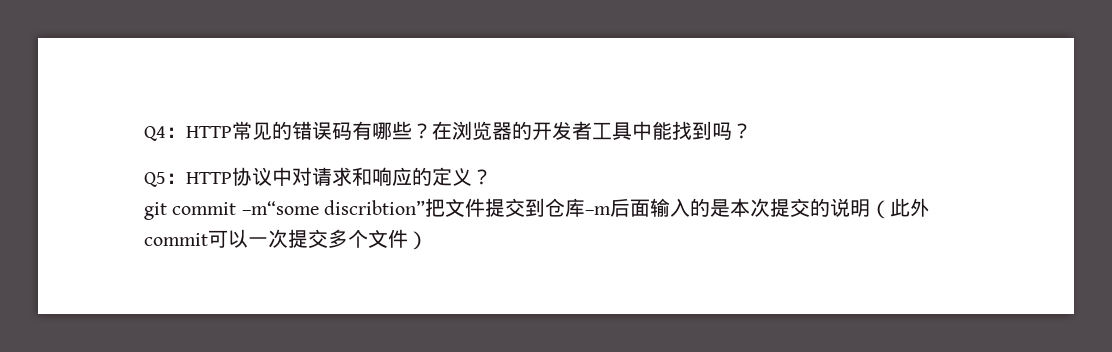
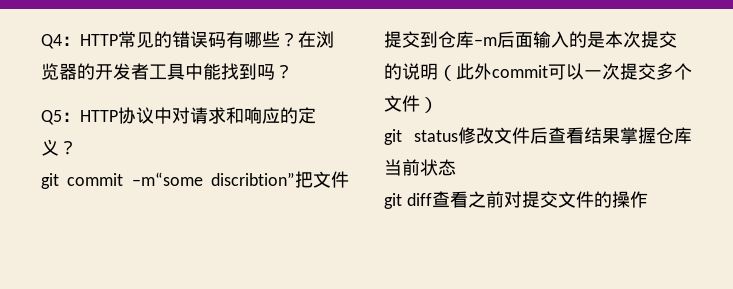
(428, 240) none -> [384,127,692,145] [384,159,456,176] [384,191,648,209] // git status修改文件后查看结果掌握仓库当前状态 // git diff查看之前对提交文件的操作

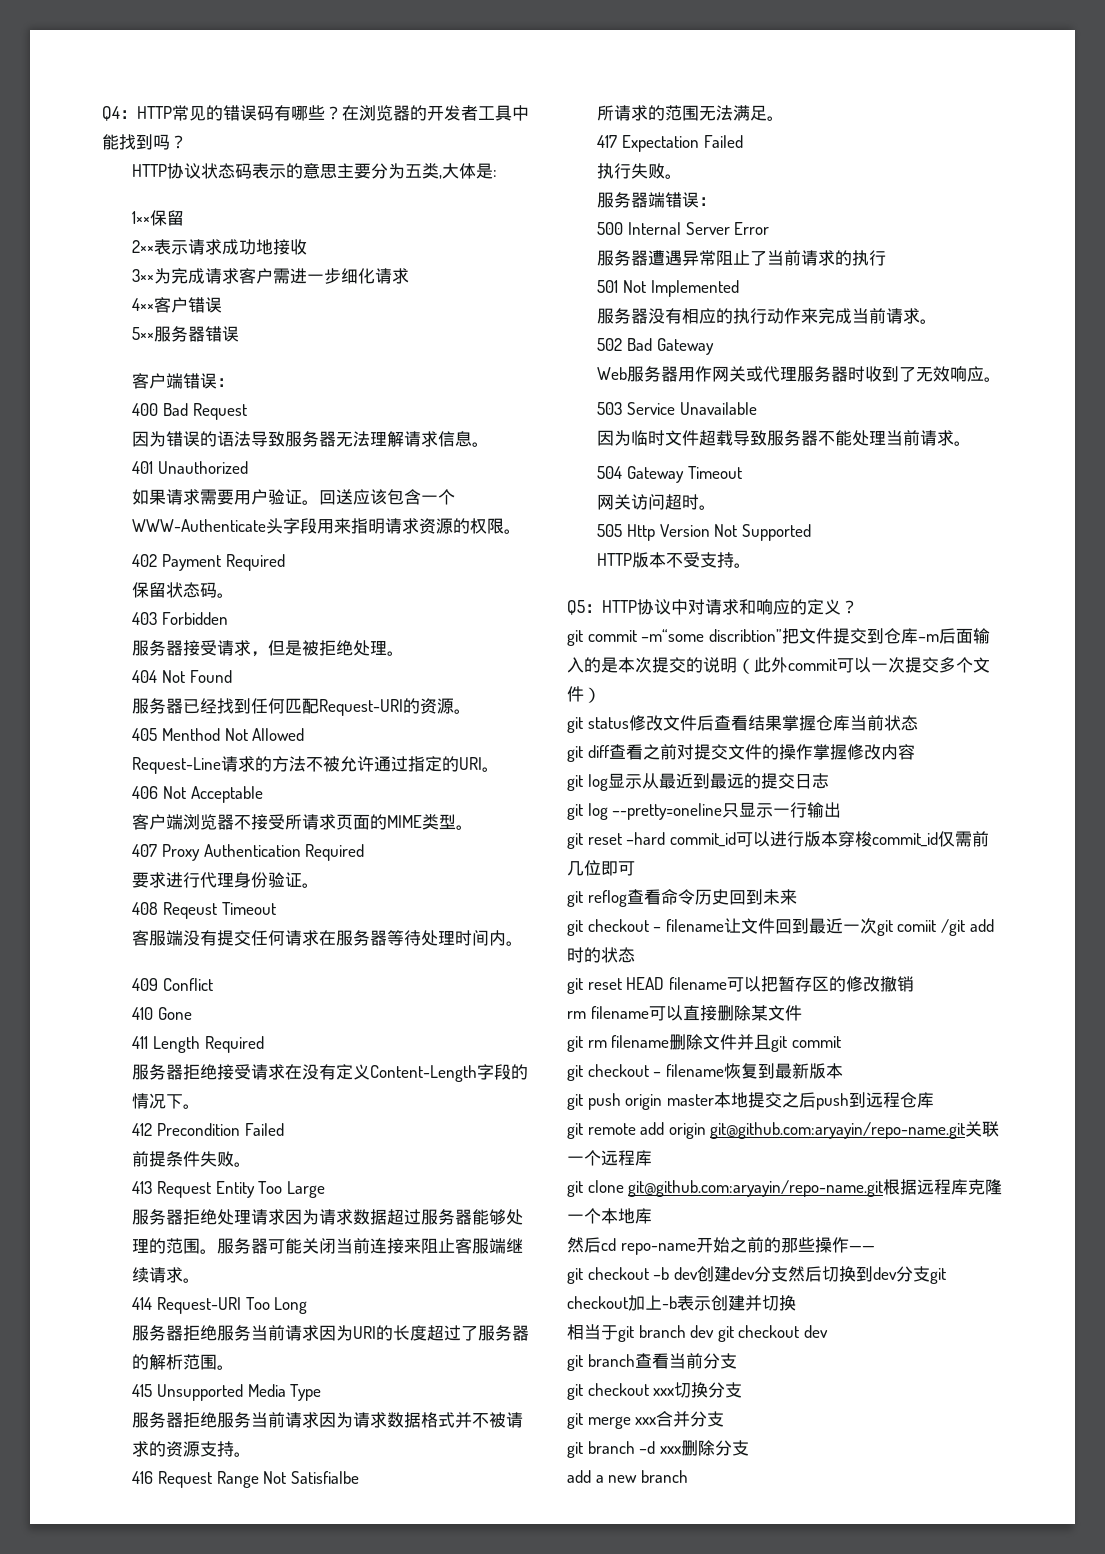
(293, 71) none -> [132,163,498,179] [132,210,185,226] [132,239,308,255] [132,268,410,284] [132,297,223,313] [132,326,240,342] [132,373,235,389] [132,403,247,420] [132,431,490,447] [132,461,249,474] [132,489,456,505] [132,518,522,534] [132,554,285,571] [132,582,235,598] [132,612,229,625] [132,640,405,657] [132,670,232,683] [132,698,472,716] [132,728,305,741] [132,756,500,774] [132,786,263,803] [132,814,474,830] [132,844,365,861] [132,872,320,888] [132,902,276,919] [132,930,524,946] [132,978,214,991] [132,1007,193,1020] [132,1036,264,1053] [132,1064,529,1082] [132,1093,201,1109] [132,1123,284,1136] [132,1151,252,1167] [132,1181,325,1198] [132,1209,524,1225] [132,1238,524,1254] [132,1267,201,1283] [132,1297,308,1314] [132,1325,530,1341] [132,1354,235,1370] [132,1384,322,1401] [132,1412,524,1428] [132,1441,252,1457] [132,1471,359,1488] [597,105,785,121] [597,135,743,152] [597,163,683,179] [597,192,717,208] [597,222,770,235] [597,250,887,266] [597,280,739,297] [597,308,938,324] [597,338,714,355] [597,366,1002,382] [597,402,757,415] [597,430,972,446] [597,466,742,483] [597,494,717,510] [597,524,811,541] [597,552,752,568] // HTTP协议状态码表示的意思主要分为五类,大体是: // 1××保留 // 2××表示请求成功地接收 // 3××为完成请求客户需进一步细化请求 // 4××客户错误 // 5××服务器错误 // 客户端错误： // 400 Bad Request // 因为错误的语法导致服务器无法理解请求信息。 // 401 Unauthorized // 如果请求需要用户验证。回送应该包含一个WWW-Authenticate头字段用来指明请求资源的权限。 // 402 Payment Required // 保留状态码。 // 403 Forbidden // 服务器接受请求，但是被拒绝处理。 // 404 Not Found // 服务器已经找到任何匹配Request-URI的资源。 // 405 Menthod Not Allowed // Request-Line请求的方法不被允许通过指定的URI。 // 406 Not Acceptable // 客户端浏览器不接受所请求页面的MIME类型。 // 407 Proxy Authentication Required // 要求进行代理身份验证。 // 408 Reqeust Timeout // 客服端没有提交任何请求在服务器等待处理时间内。 // 409 Conflict // 410 Gone // 411 Length Required // 服务器拒绝接受请求在没有定义Content-Length字段的情况下。 // 412 Precondition Failed // 前提条件失败。 // 413 Request Entity Too Large // 服务器拒绝处理请求因为请求数据超过服务器能够处理的范围。服务器可能关闭当前连接来阻止客服端继续请求。 // 414 Request-URI Too Long // 服务器拒绝服务当前请求因为URI的长度超过了服务器的解析范围。 // 415 Unsupported Media Type // 服务器拒绝服务当前请求因为请求数据格式并不被请求的资源支持。 // 416 Request Range Not Satisfialbe // 所请求的范围无法满足。 // 417 Expectation Failed // 执行失败。 // 服务器端错误： // 500 Internal Server Error // 服务器遭遇异常阻止了当前请求的执行 // 501 Not Implemented // 服务器没有相应的执行动作来完成当前请求。 // 502 Bad Gateway // Web服务器用作网关或代理服务器时收到了无效响应。 // 503 Service Unavailable // 因为临时文件超载导致服务器不能处理当前请求。 // 504 Gateway Timeout // 网关访问超时。 // 505 Http Version Not Supported // HTTP版本不受支持。
(648, 199) none -> [812,744,915,760] [567,773,829,791] [567,802,842,820] [567,831,989,849] [567,860,635,876] [567,889,797,907] [567,918,994,936] [567,947,635,963] [567,976,914,994] [567,1005,802,1021] [567,1034,841,1052] [567,1063,843,1081] [567,1092,934,1110] [567,1121,1000,1139] [567,1150,652,1166] [567,1179,1003,1197] [567,1208,652,1224] [567,1237,875,1255] [567,1266,946,1284] [567,1295,796,1311] [567,1324,828,1342] [567,1353,737,1371] [567,1382,743,1400] [567,1411,725,1429] [567,1440,749,1458] [567,1470,688,1483] 掌握修改内容 // git log显示从最近到最远的提交日志 // git log –-pretty=oneline只显示一行输出 // git reset –hard commit_id可以进行版本穿梭commit_id仅需前几位即可 // git reflog查看命令历史回到未来 // git checkout – filename让文件回到最近一次git comiit /git add时的状态 // git reset HEAD filename可以把暂存区的修改撤销 // rm filename可以直接删除某文件 // git rm filename删除文件并且git commit // git checkout – filename恢复到最新版本 // git push origin master本地提交之后push到远程仓库 // git remote add origin git@github.com:aryayin/repo-name.git关联一个远程库 // git clone git@github.com:aryayin/repo-name.git根据远程库克隆一个本地库 // 然后cd repo-name开始之前的那些操作—— // git checkout –b dev创建dev分支然后切换到dev分支git checkout加上-b表示创建并切换 // 相当于git branch dev git checkout dev // git branch查看当前分支 // git checkout xxx切换分支 // git merge xxx合并分支 // git branch –d xxx删除分支 // add a new branch

